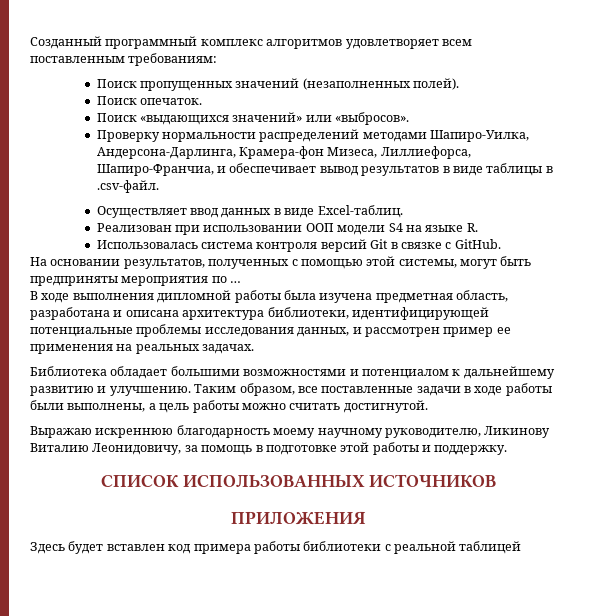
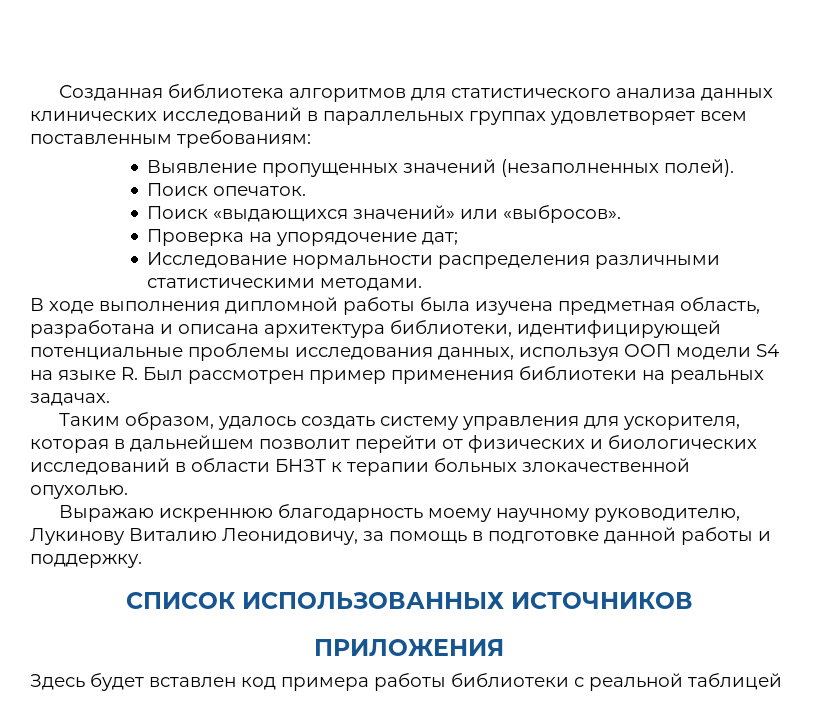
[30,36,343,49] Созданный программный комплекс алгоритмов -> [58,84,773,102] [30,107,546,125] Созданная библиотека алгоритмов для статистического анализа данных клинических исследований в параллельных группах
[96,79,137,88] Поиск -> [147,160,258,174] Выявление
[96,129,530,142] [96,146,471,159] [96,163,553,176] [96,180,159,193] [96,205,403,218] [96,223,478,235] [96,239,501,252] [30,256,532,269] [30,276,242,286] Проверку нормальности распределений методами Шапиро-Уилка, Андерсона-Дарлинга, Крамера-фон Мизеса, Лиллиефорса, Шапиро-Франчиа, и обеспечивает вывод результатов в виде таблицы в .csv-файл. // Осуществляет ввод данных в виде Excel-таблиц. // Реализован при использовании ООП модели S4 на языке R. // Использовалась система контроля версий Git в связке с GitHub. // На основании результатов, полученных с помощью этой системы, могут быть предприняты мероприятия по … -> [147,229,459,246] [147,252,721,269] [147,278,423,291] Проверка на упорядочение дат; // Исследование нормальности распределения различными статистическими методами.
[352,327,511,337] [30,344,255,354] [30,366,555,379] [30,383,552,396] [30,400,428,413] и рассмотрен пример ее применения на реальных задачах. // Библиотека обладает большими возможностями и потенциалом к дальнейшему развитию и улучшению. Таким образом, все поставленные задачи в ходе работы были выполнены, а цель работы можно считать достигнутой. -> [519,344,779,361] [30,366,764,384] [30,393,110,406] [58,412,740,430] [30,435,757,453] [30,458,690,476] [30,485,128,499] используя ООП модели S4 на языке R. Был рассмотрен пример применения библиотеки на реальных задачах. // Таким образом, удалось создать систему управления для ускорителя, которая в дальнейшем позволит перейти от физических и биологических исследований в области БНЗТ к терапии больных злокачественной опухолью.
[484,426,551,438] Ликинову -> [30,528,125,545] Лукинову
[340,442,370,452] этой -> [604,527,676,544] данной

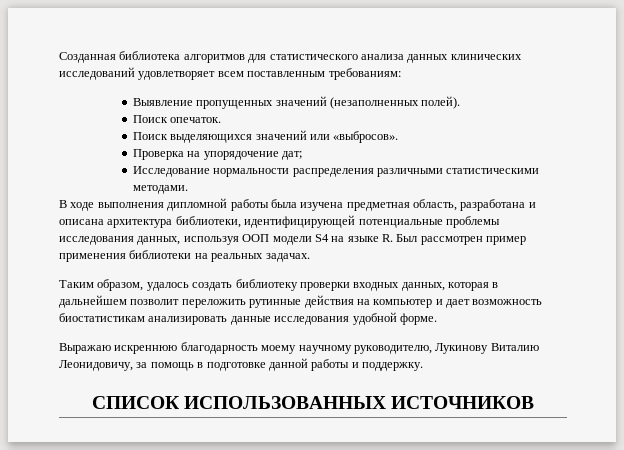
[307,111,546,125] в параллельных группах -> (135, 73) none
[213,205,456,222] «выдающихся значений» -> [170,130,307,143] выделяющихся значений
[379,416,740,430] [30,435,757,453] [30,458,690,476] [30,485,128,499] систему управления для ускорителя, которая в дальнейшем позволит перейти от физических и биологических исследований в области БНЗТ к терапии больных злокачественной опухолью. -> [235,279,499,291] [59,295,543,308] [59,312,437,325] библиотеку проверки входных данных, которая в дальнейшем позволит переложить рутинные действия на компьютер и дает возможность биостатистикам анализировать данные исследования удобной форме.
[314,639,504,656] [30,673,782,691] // ПРИЛОЖЕНИЯ // Здесь будет вставлен код примера работы библиотеки с реальной таблицей -> (535, 402) none

